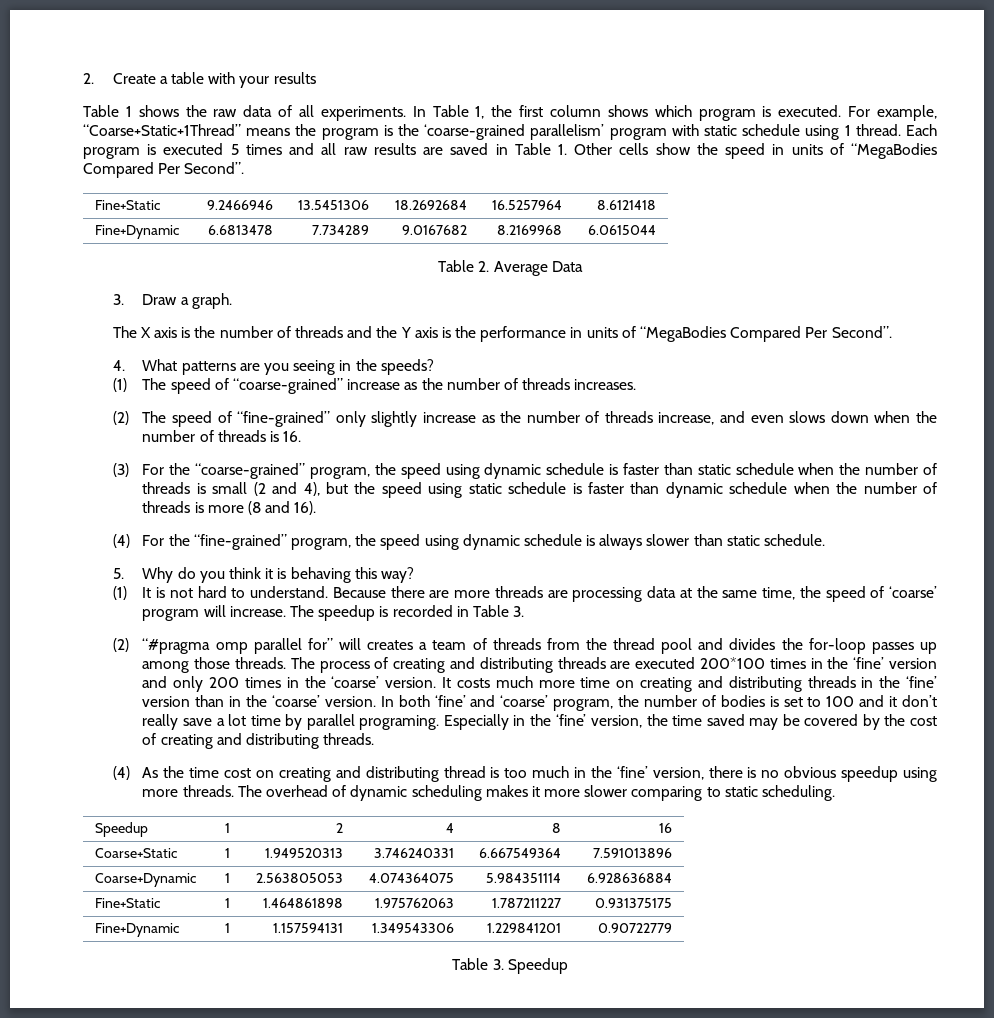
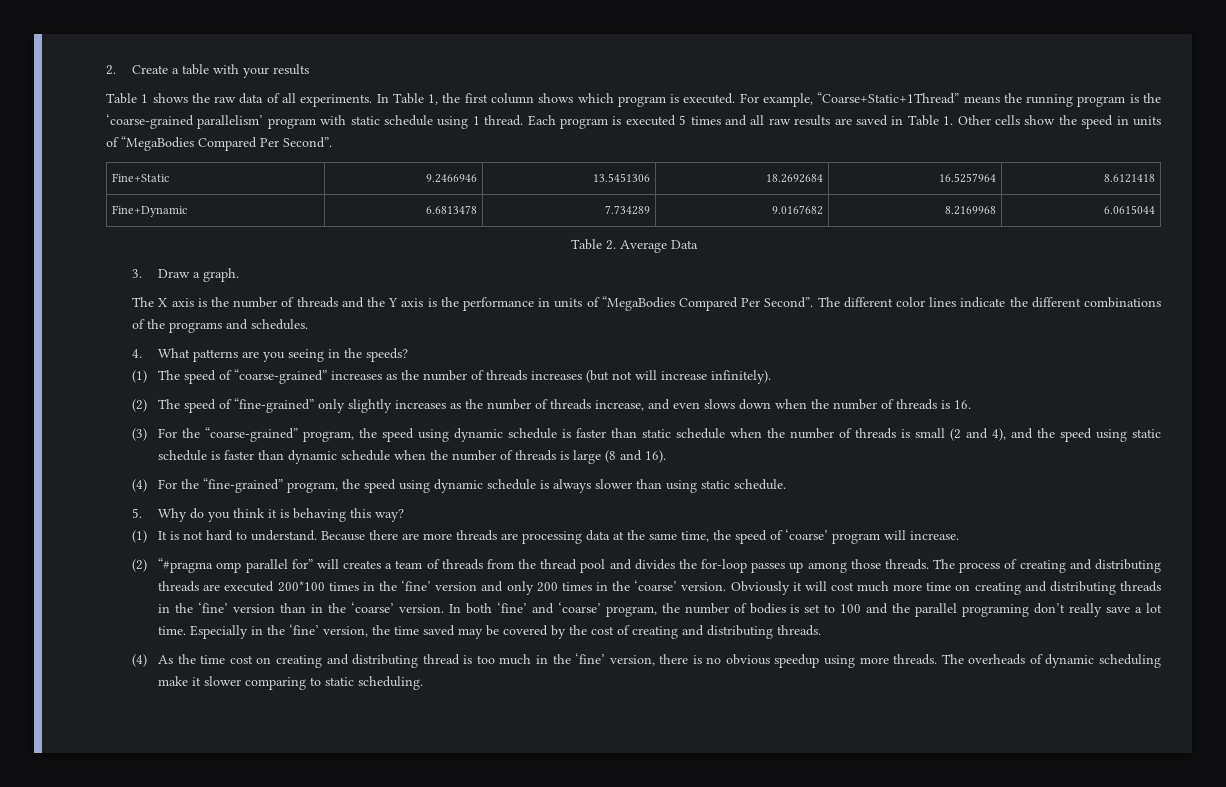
(317, 130) none -> [1026,94,1074,107] running
(892, 332) none -> [817,297,1162,308] [132,319,309,333] The different color lines indicate the different combinations of the programs and schedules.
[347,378,637,390] increase as the number of threads increases. -> [331,370,772,384] increases as the number of threads increases (but not will increase infinitely).
[422,412,476,423] increase -> [395,400,447,409] increases
[325,482,348,494] but -> [1011,428,1034,439] and
[207,505,244,513] more -> [573,450,602,464] large
(723, 540) none -> [666,480,698,493] using
[289,605,525,621] The speedup is recorded in Table 3. -> (960, 535) none
[442,677,490,688] It costs -> [730,581,854,595] Obviously it will cost
[889,696,898,707] it -> [892,603,1030,617] the parallel programing
[250,714,440,730] time by parallel programing. -> [158,626,187,635] time.
[265,785,328,797] overhead -> [968,654,1026,665] overheads
[485,785,581,797] makes it more -> [158,676,202,686] make it
[95,822,149,837] [224,823,230,833] [335,823,343,833] [445,823,454,833] [551,823,561,833] [658,823,672,833] [95,848,178,858] [224,848,230,858] [264,848,343,858] [373,848,454,858] [478,848,561,858] [592,848,672,858] [95,873,197,887] [224,873,230,883] [255,873,343,883] [368,873,454,883] [485,873,561,883] [586,873,672,883] [95,898,161,908] [224,898,230,908] [262,898,343,908] [374,898,454,908] [491,898,561,908] [594,898,672,908] [95,923,180,937] [224,923,230,933] [272,923,343,933] [371,923,454,933] [486,923,561,933] [597,923,672,933] [452,958,568,974] // Speedup | 1 | 2 | 4 | 8 | 16 // Coarse+Static | 1 | 1.949520313 | 3.746240331 | 6.667549364 | 7.591013896 // Coarse+Dynamic | 1 | 2.563805053 | 4.074364075 | 5.984351114 | 6.928636884 // Fine+Static | 1 | 1.464861898 | 1.975762063 | 1.787211227 | 0.931375175 // Fine+Dynamic | 1 | 1.157594131 | 1.349543306 | 1.229841201 | 0.90722779 // Table 3. Speedup -> (424, 683) none

